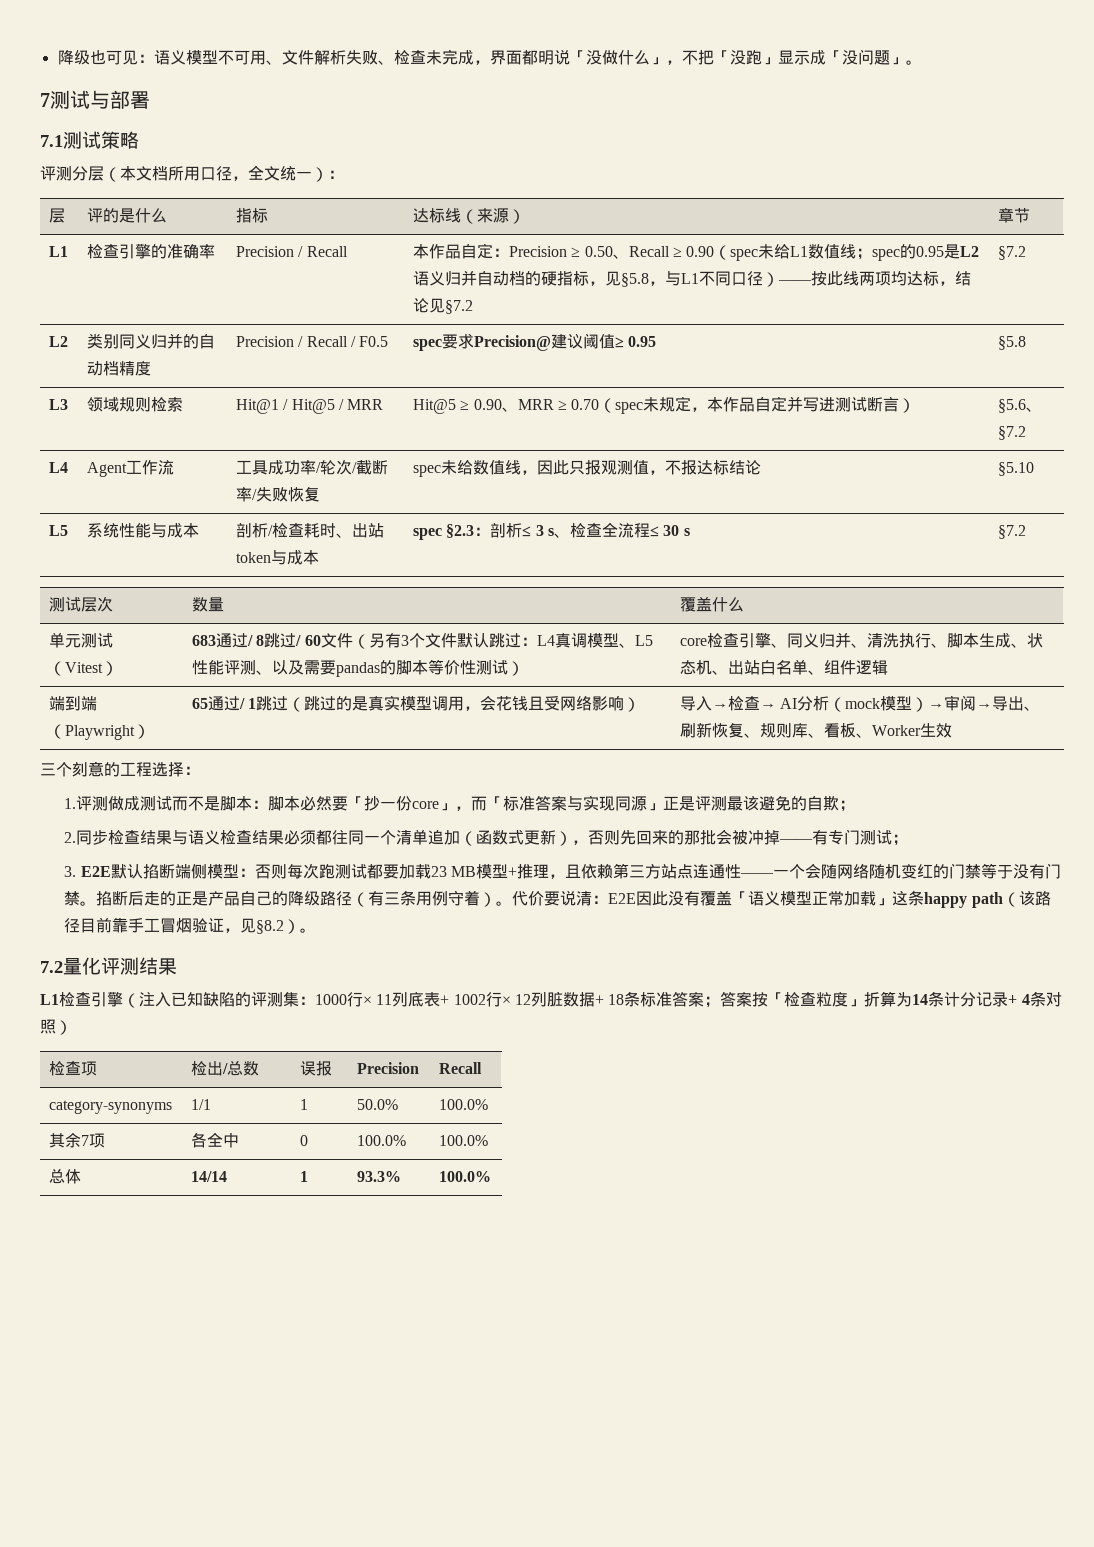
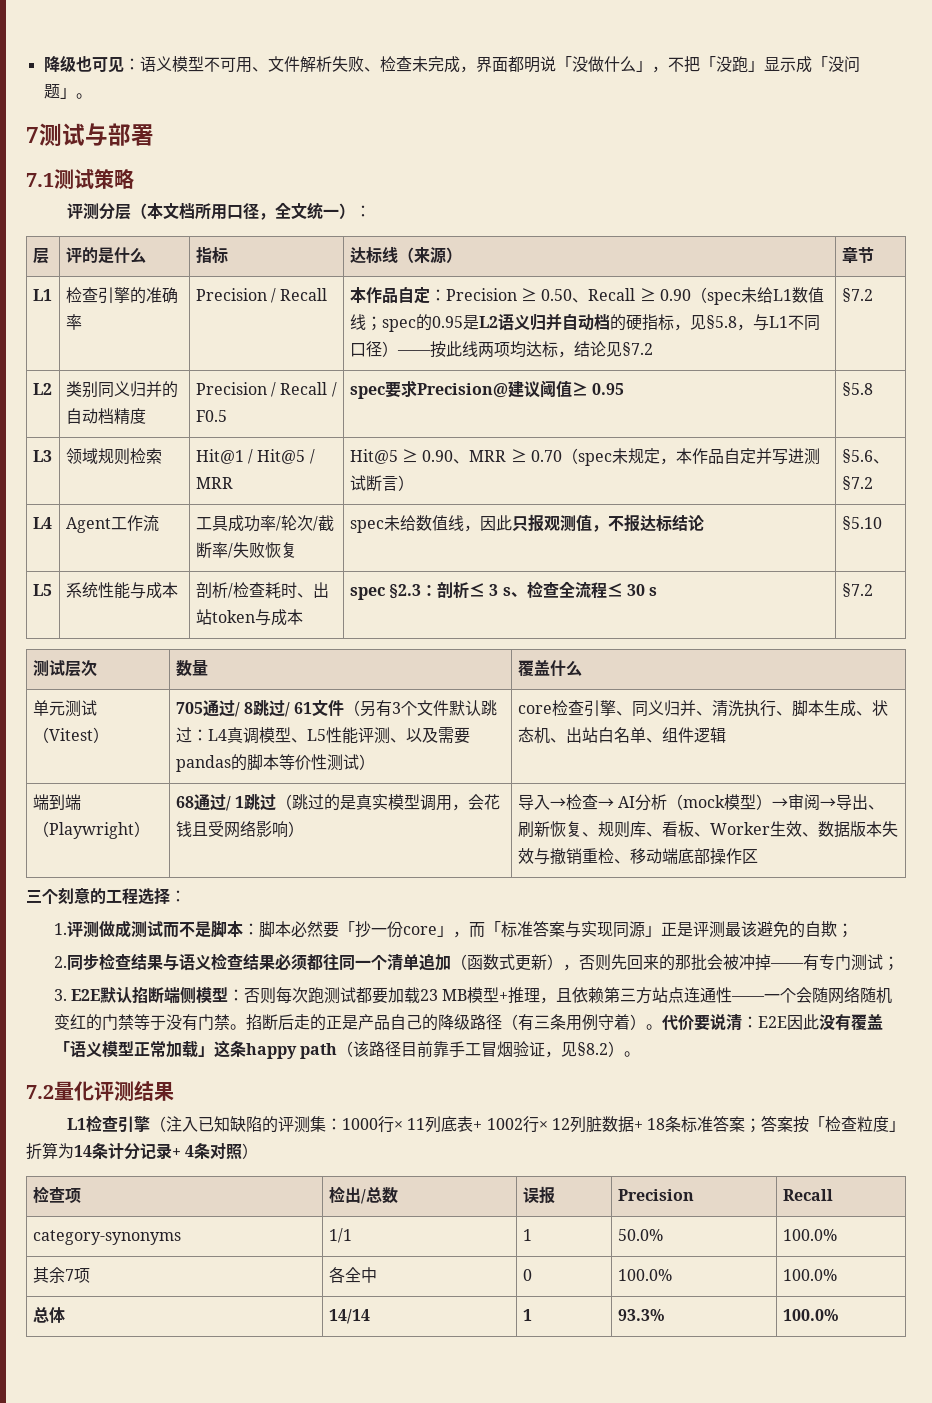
[192,635,217,646] 683 -> [175,702,203,714] 705
[304,635,321,646] 60 -> [294,702,313,714] 61
[192,698,209,709] 65 -> [175,796,194,808] 68
(953, 730) none -> [801,821,898,838] [517,848,758,865] 、数据版本失效与撤销重检、移动端底部操作区

